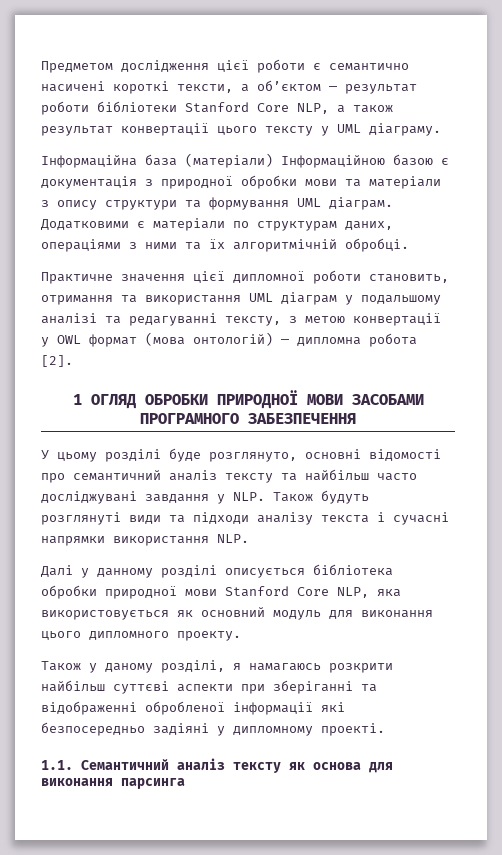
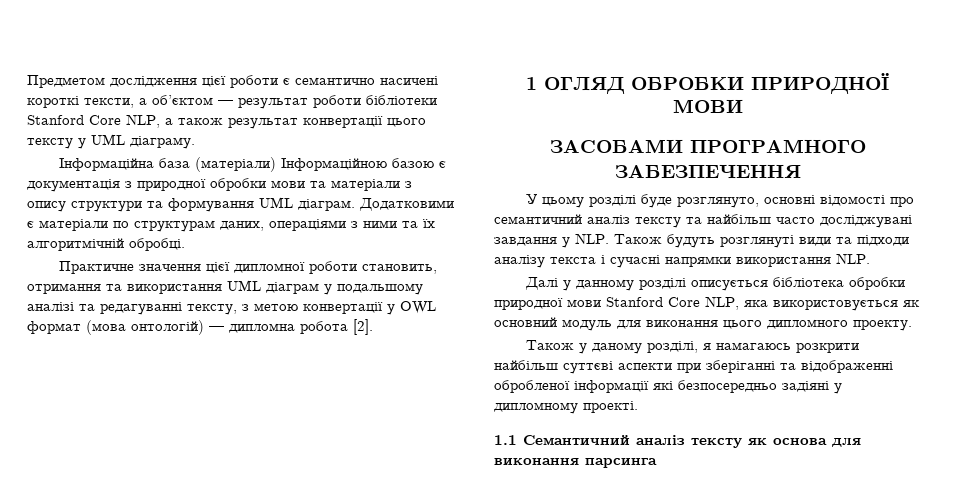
(343, 399) none -> (743, 106) //
[41,760,73,770] 1.1. -> [494,435,517,445] 1.1

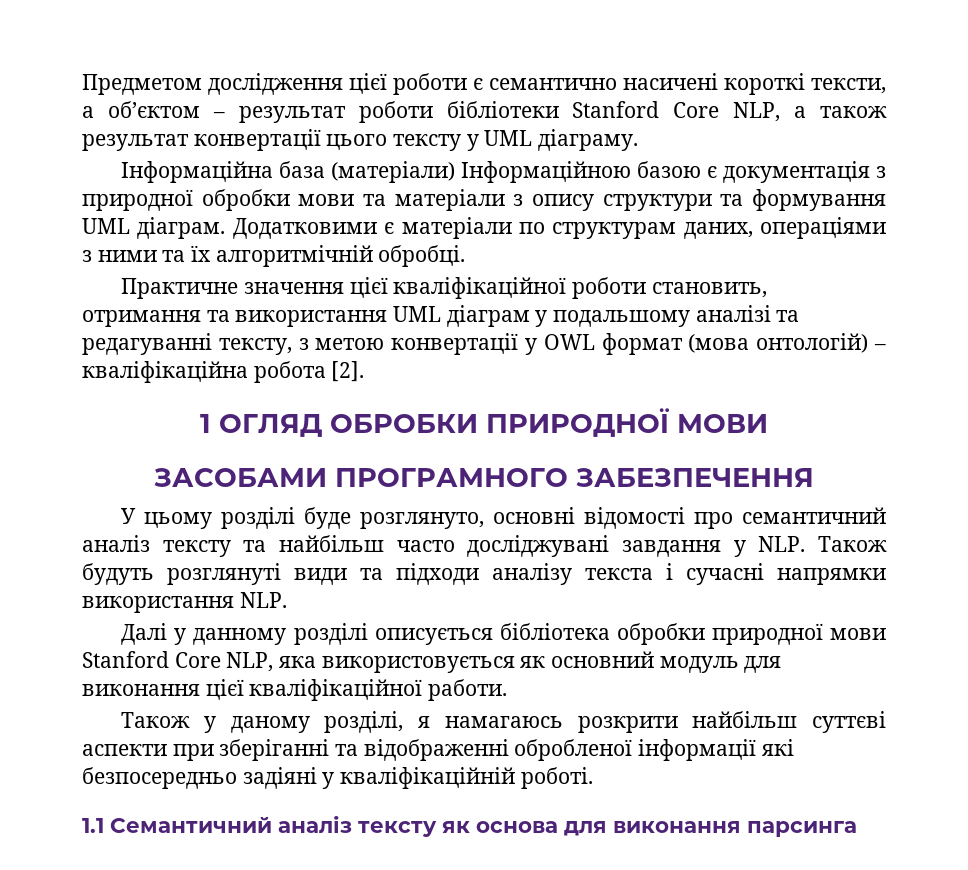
[218,100,233,105] — -> [212,112,225,118] –
[233,262,305,273] дипломної -> [393,277,567,299] кваліфікаційної
[209,323,295,333] — дипломна -> [873,344,886,350] [82,361,248,383] – кваліфікаційна
[723,319,912,331] цього дипломного проекту. -> [205,679,508,701] цієї кваліфікаційної работи.
[494,401,638,414] дипломному проекті. -> [340,767,593,789] кваліфікаційній роботі.

